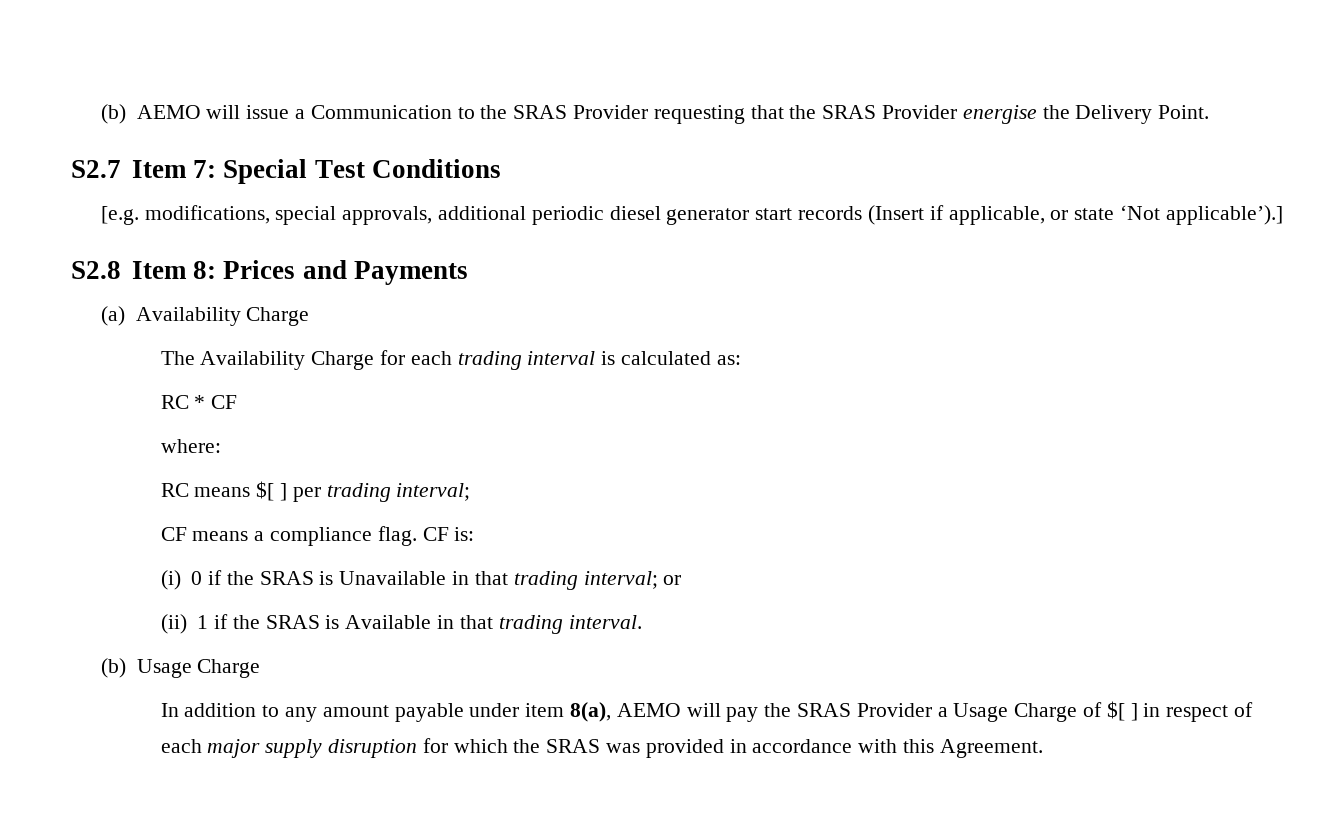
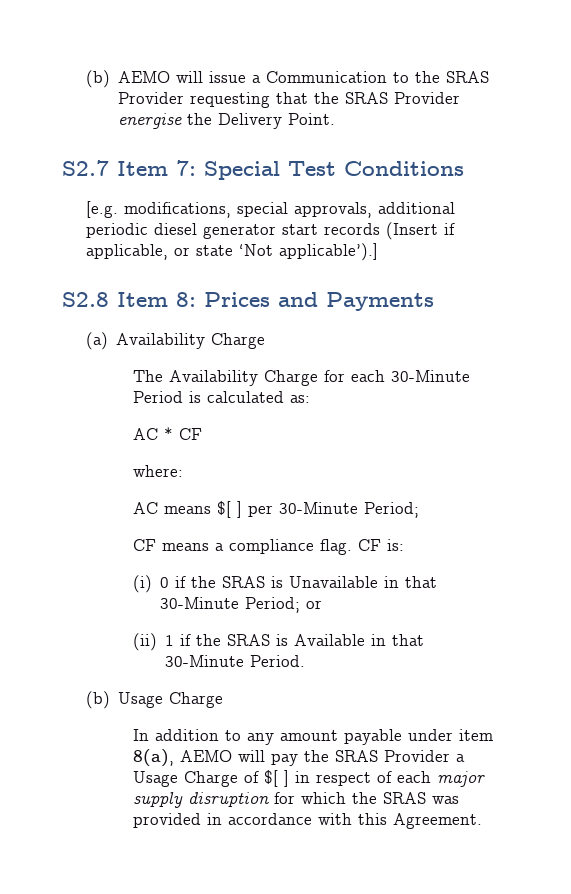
[457,351,596,370] trading interval -> [391,370,471,382] [133,391,184,403] 30-Minute Period
[160,395,189,409] RC -> [133,428,159,440] AC
[160,483,189,497] RC -> [133,502,159,514] AC
[326,483,471,502] trading interval; -> [279,502,420,518] 30-Minute Period;
[513,571,658,590] trading interval; -> [160,597,301,613] 30-Minute Period;
[498,615,642,634] trading interval. -> [165,655,306,667] 30-Minute Period.

